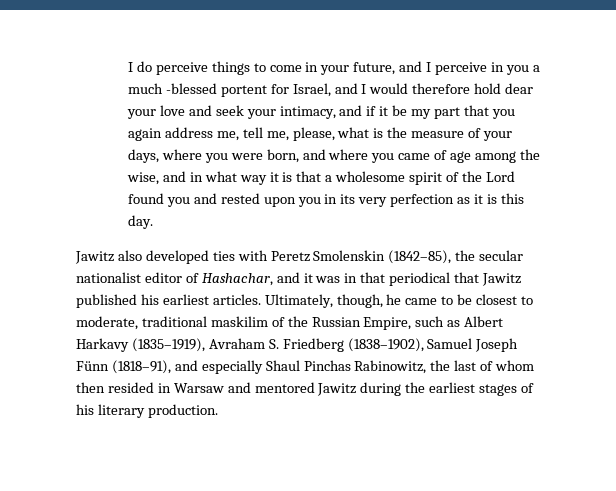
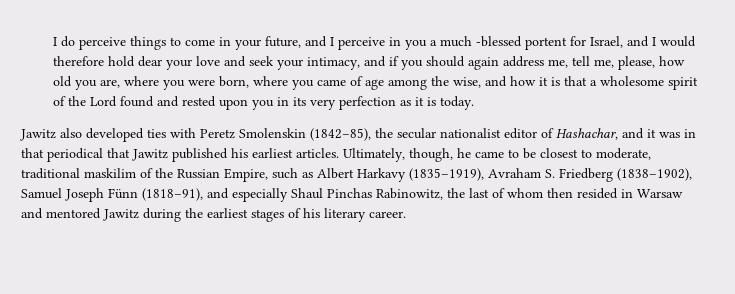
[379,105,515,119] it be my part that you -> [401,56,466,70] you should
[337,127,513,141] [127,149,159,163] what is the measure of your days, -> [659,56,686,66] [53,76,121,90] how old you are,
[302,149,326,160] and -> (250, 82) none
[189,171,267,185] in what way -> [510,76,537,86] how
[166,197,190,207] you -> (155, 101) none
[500,193,524,204] [127,215,153,229] this day. -> [440,96,475,110] today.
[147,404,218,418] production. -> [369,211,406,218] career.

